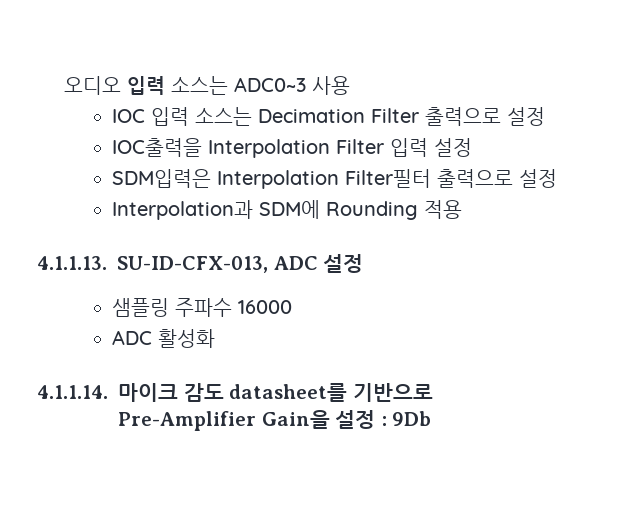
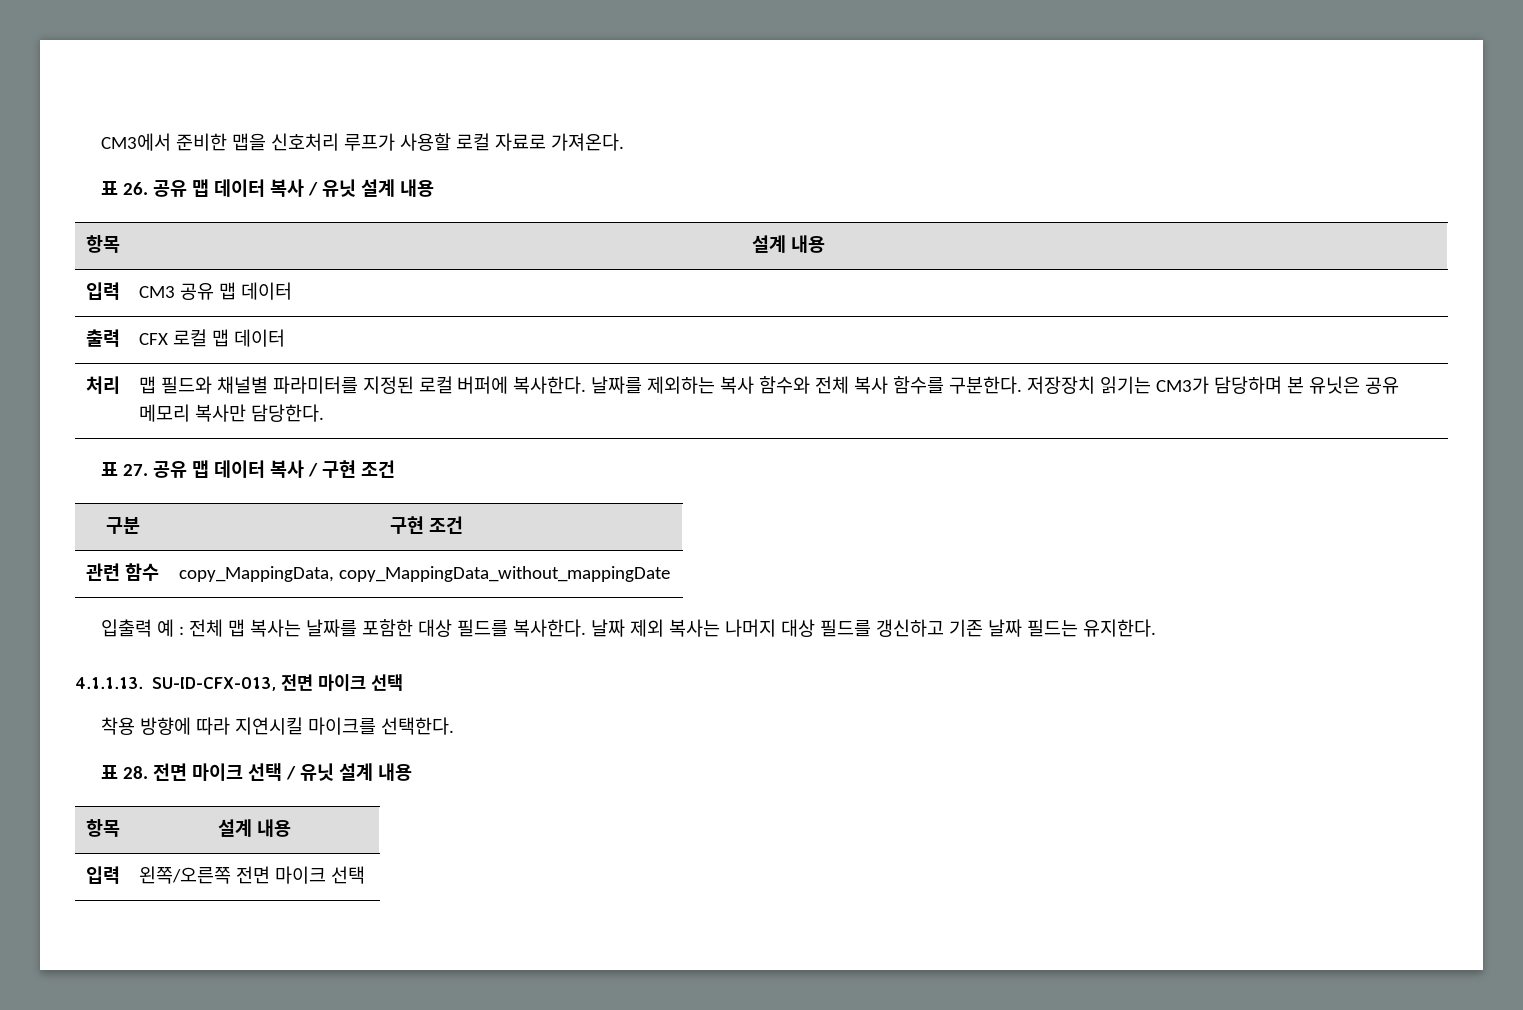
[63,76,350,95] [112,107,546,126] [112,138,473,158] [112,169,558,189] [112,200,463,220] [37,254,364,273] [112,298,293,317] [112,329,216,348] [37,383,433,402] [118,410,432,431] 오디오 입력 소스는 ADC0~3 사용 // IOC 입력 소스는 Decimation Filter 출력으로 설정 // IOC출력을 Interpolation Filter 입력 설정 // SDM입력은 Interpolation Filter필터 출력으로 설정 // Interpolation과 SDM에 Rounding 적용 // 4.1.1.13. SU-ID-CFX-013, ADC 설정 // 샘플링 주파수 16000 // ADC 활성화 // 4.1.1.14. 마이크 감도 datasheet를 기반으로 Pre-Amplifier Gain을 설정 : 9Db -> [100,133,624,151] [100,179,434,197] [85,235,120,253] [752,235,825,253] [85,282,120,300] [138,282,292,300] [85,329,120,347] [138,329,285,347] [85,376,120,394] [138,376,1400,394] [138,404,324,422] [100,460,395,478] [105,517,140,534] [389,516,463,534] [86,563,159,581] [178,566,670,582] [100,619,1156,637] [75,674,404,691] [100,717,454,735] [100,763,412,781] [85,819,120,837] [218,819,291,837] [85,866,120,884] [138,866,365,884] CM3에서 준비한 맵을 신호처리 루프가 사용할 로컬 자료로 가져온다. // 표 26. 공유 맵 데이터 복사 / 유닛 설계 내용 // 항목 | 설계 내용 // 입력 | CM3 공유 맵 데이터 // 출력 | CFX 로컬 맵 데이터 // 처리 | 맵 필드와 채널별 파라미터를 지정된 로컬 버퍼에 복사한다. 날짜를 제외하는 복사 함수와 전체 복사 함수를 구분한다. 저장장치 읽기는 CM3가 담당하며 본 유닛은 공유 메모리 복사만 담당한다. // 표 27. 공유 맵 데이터 복사 / 구현 조건 // 구분 | 구현 조건 // 관련 함수 | copy_MappingData, copy_MappingData_without_mappingDate // 입출력 예 : 전체 맵 복사는 날짜를 포함한 대상 필드를 복사한다. 날짜 제외 복사는 나머지 대상 필드를 갱신하고 기존 날짜 필드는 유지한다. // 4.1.1.13. SU-ID-CFX-013, 전면 마이크 선택 // 착용 방향에 따라 지연시킬 마이크를 선택한다. // 표 28. 전면 마이크 선택 / 유닛 설계 내용 // 항목 | 설계 내용 // 입력 | 왼쪽/오른쪽 전면 마이크 선택

